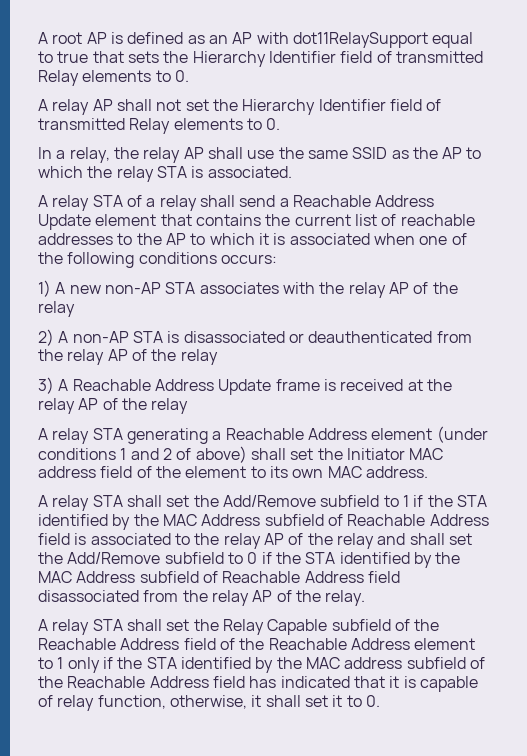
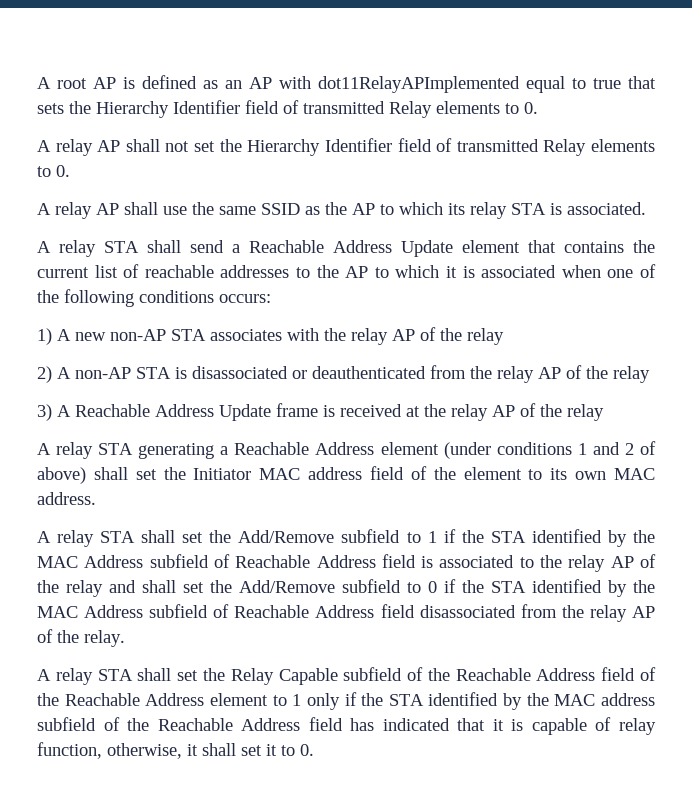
[292,32,428,48] dot11RelaySupport -> [318,76,520,93] dot11RelayAPImplemented
[38,147,139,163] In a relay, the -> [37,203,51,215] A
[87,166,113,178] the -> [448,203,465,215] its
[126,195,197,211] of a relay -> (139, 247) none

